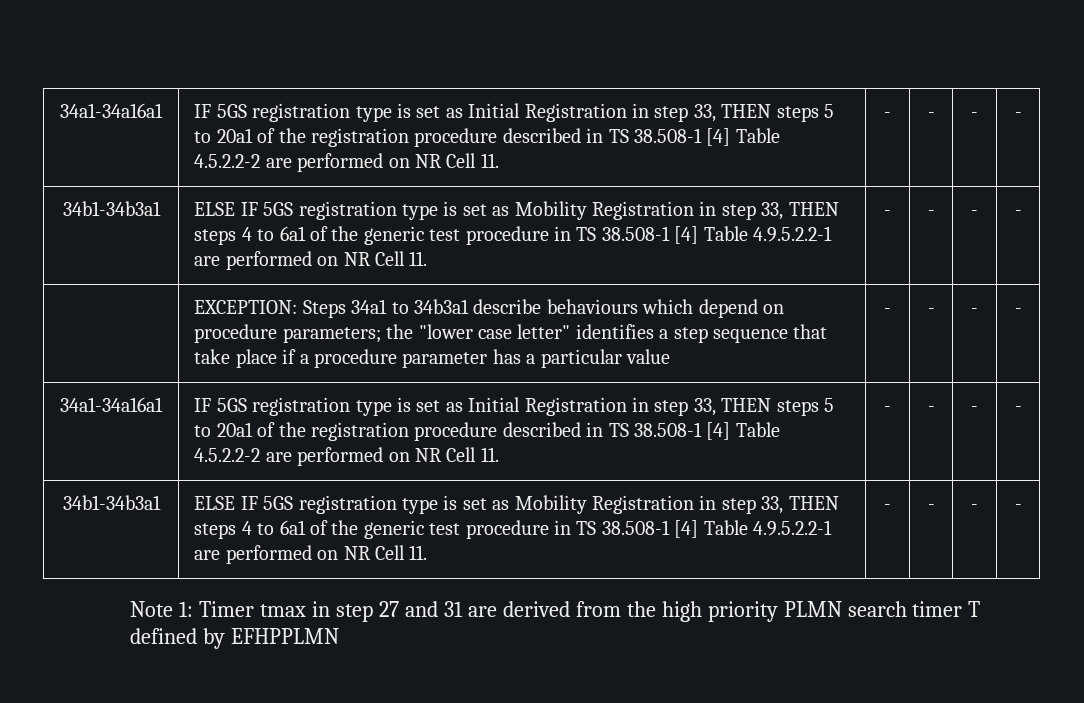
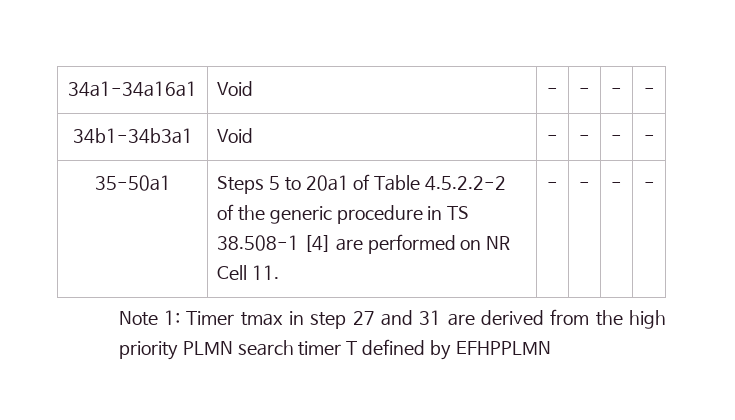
[60,103,163,118] [194,103,834,122] [194,128,780,147] [194,153,499,172] [884,112,891,118] [927,112,935,118] [971,112,978,118] [1014,112,1022,118] [62,201,161,216] [194,201,839,220] [194,226,832,245] [194,251,428,270] [884,210,891,216] [927,210,935,216] [971,210,978,216] [1014,210,1022,216] [194,299,784,318] [194,324,828,343] [194,349,670,368] [884,308,891,314] [927,308,935,314] [971,308,978,314] [1014,308,1022,314] [60,397,163,412] [194,397,834,416] [194,422,780,441] [194,447,499,466] [884,406,891,412] [927,406,935,412] [971,406,978,412] [1014,406,1022,412] [62,495,161,510] [194,495,839,514] [194,520,832,539] 34a1-34a16a1 | IF 5GS registration type is set as Initial Registration in step 33, THEN steps 5 to 20a1 of the registration procedure described in TS 38.508-1 [4] Table 4.5.2.2-2 are performed on NR Cell 11. | - | - | - | - // 34b1-34b3a1 | ELSE IF 5GS registration type is set as Mobility Registration in step 33, THEN steps 4 to 6a1 of the generic test procedure in TS 38.508-1 [4] Table 4.9.5.2.2-1 are performed on NR Cell 11. | - | - | - | - // | EXCEPTION: Steps 34a1 to 34b3a1 describe behaviours which depend on procedure parameters; the "lower case letter" identifies a step sequence that take place if a procedure parameter has a particular value | - | - | - | - // 34a1-34a16a1 | IF 5GS registration type is set as Initial Registration in step 33, THEN steps 5 to 20a1 of the registration procedure described in TS 38.508-1 [4] Table 4.5.2.2-2 are performed on NR Cell 11. | - | - | - | - // 34b1-34b3a1 | ELSE IF 5GS registration type is set as Mobility Registration in step 33, THEN steps 4 to 6a1 of the generic test procedure in TS 38.508-1 [4] Table 4.9.5.2.2-1 -> [68,81,197,97] [217,81,254,96] [547,88,558,95] [579,88,590,95] [611,88,622,95] [643,88,655,95] [72,128,193,144] [217,128,254,143] [547,135,558,142] [579,135,590,142] [611,135,622,142] [643,135,655,142] [94,175,171,191] [217,174,507,194] [217,204,470,224] [217,235,331,252] 34a1-34a16a1 | Void | - | - | - | - // 34b1-34b3a1 | Void | - | - | - | - // 35-50a1 | Steps 5 to 20a1 of Table 4.5.2.2-2 of the generic procedure in TS 38.508-1 [4]

